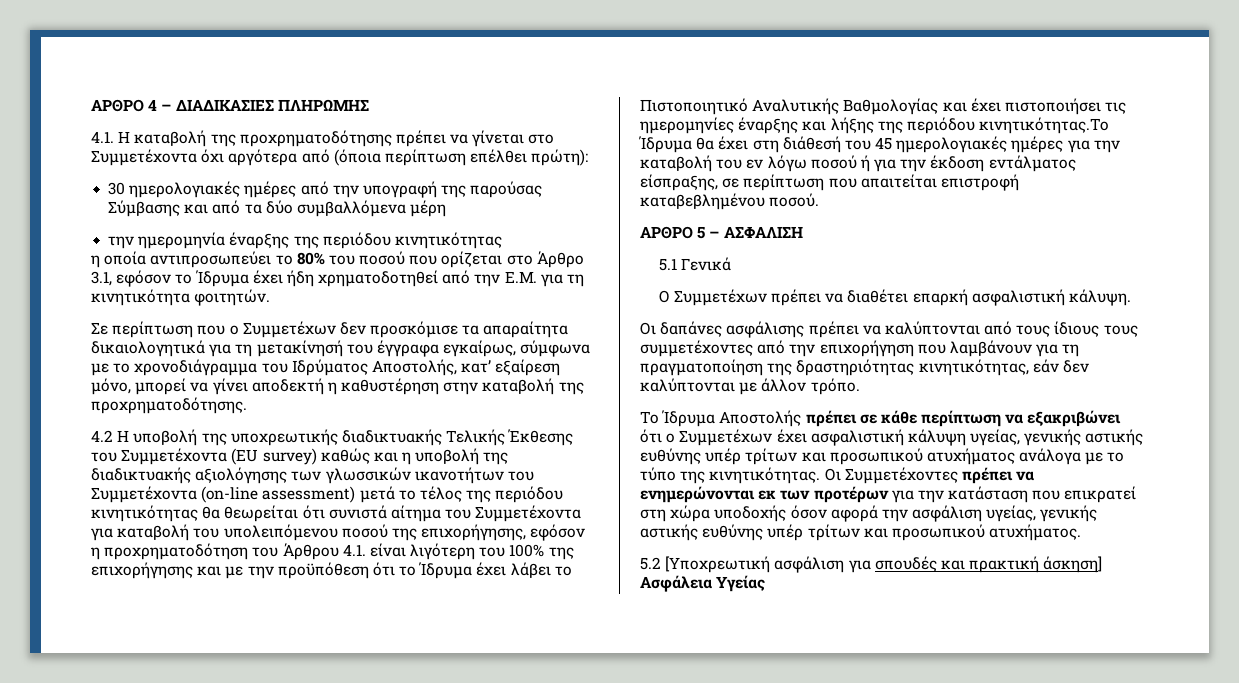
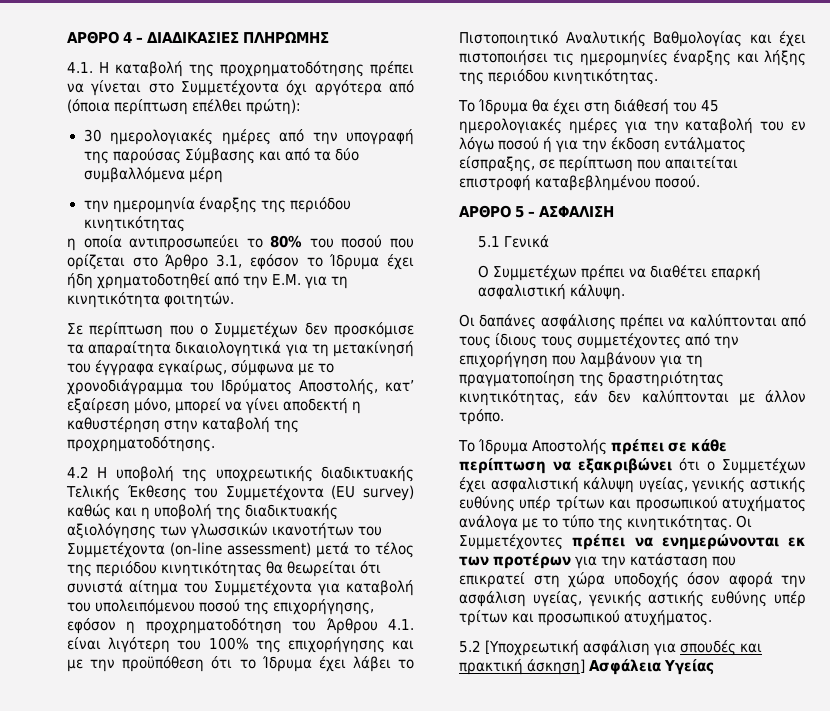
[979,117,1110,134] κινητικότητας.Το -> [553,69,659,85] [458,100,475,112] κινητικότητας. // Το

